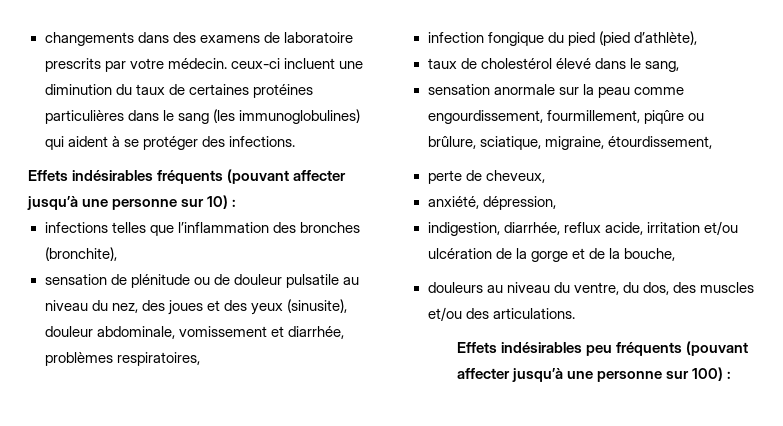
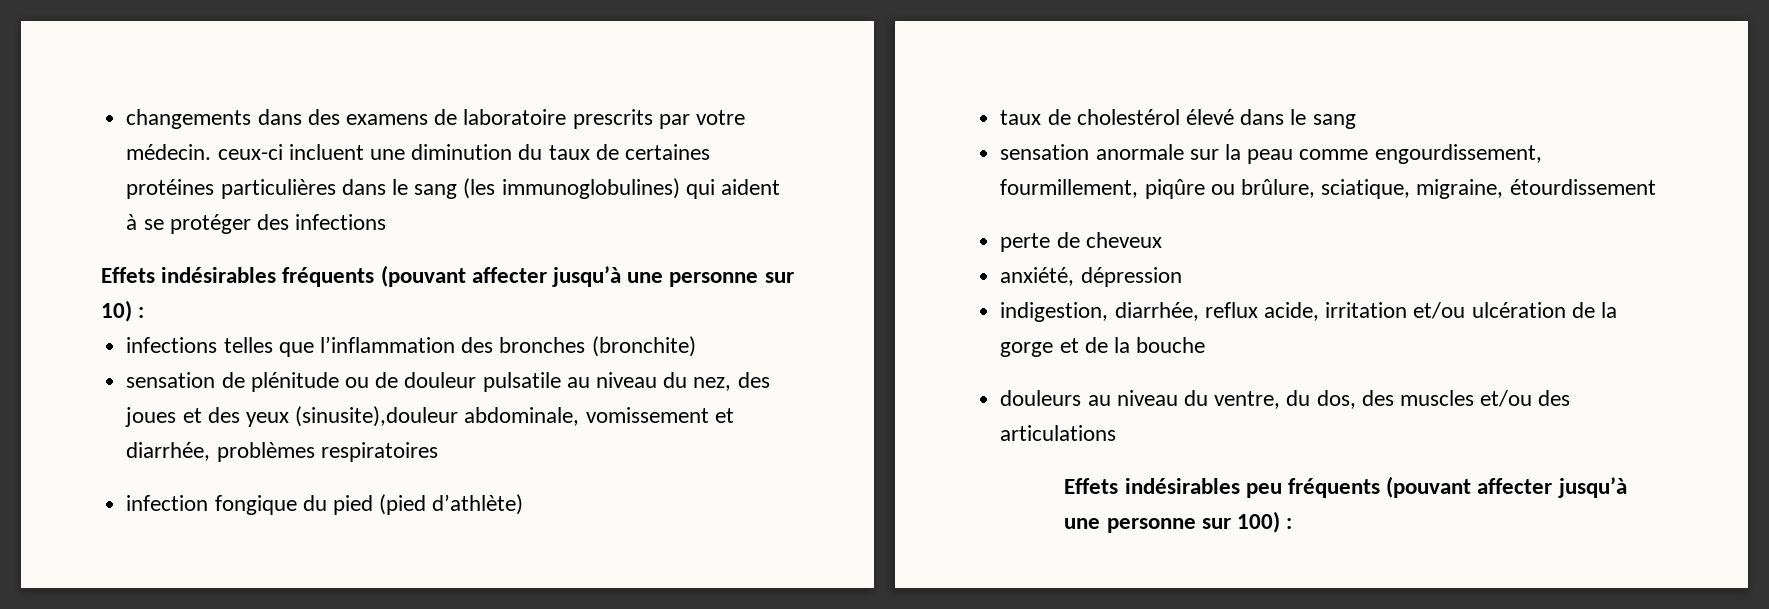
[228,136,295,147] infections. -> [295,214,387,230] infections
[44,247,117,261] (bronchite), -> [591,336,696,357] (bronchite)
[286,299,347,313] [44,326,93,337] (sinusite), douleur -> [295,406,459,427] (sinusite),douleur
[116,352,200,366] respiratoires, -> [320,442,438,462] respiratoires
[633,31,697,45] d’athlète), -> [432,494,524,515] d’athlète)
[644,61,679,72] sang, -> [1312,114,1356,129] sang
[607,136,712,149] étourdissement, -> [1509,179,1656,195] étourdissement
[485,170,545,183] cheveux, -> [1085,232,1162,248] cheveux
[482,196,556,210] dépression, -> [1080,267,1182,287] dépression
[623,248,675,261] bouche, -> [1136,337,1206,353] bouche
[492,308,575,319] articulations. -> [1000,425,1117,441] articulations

